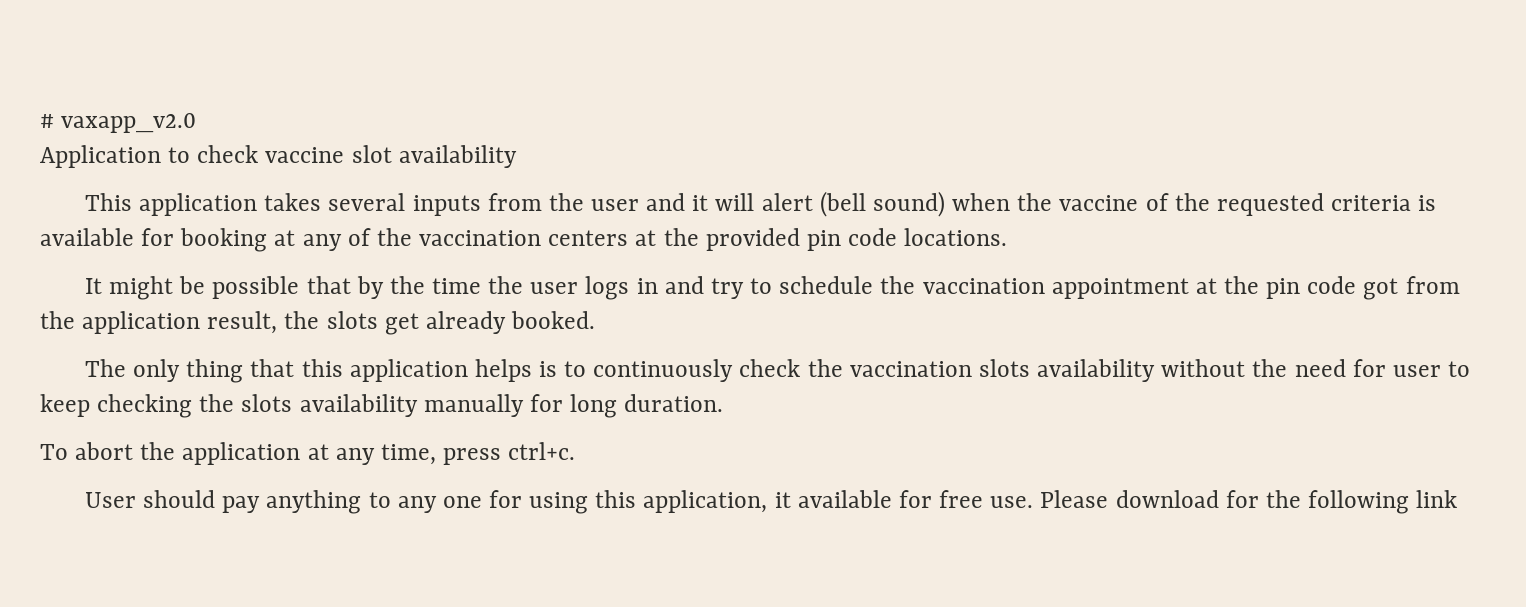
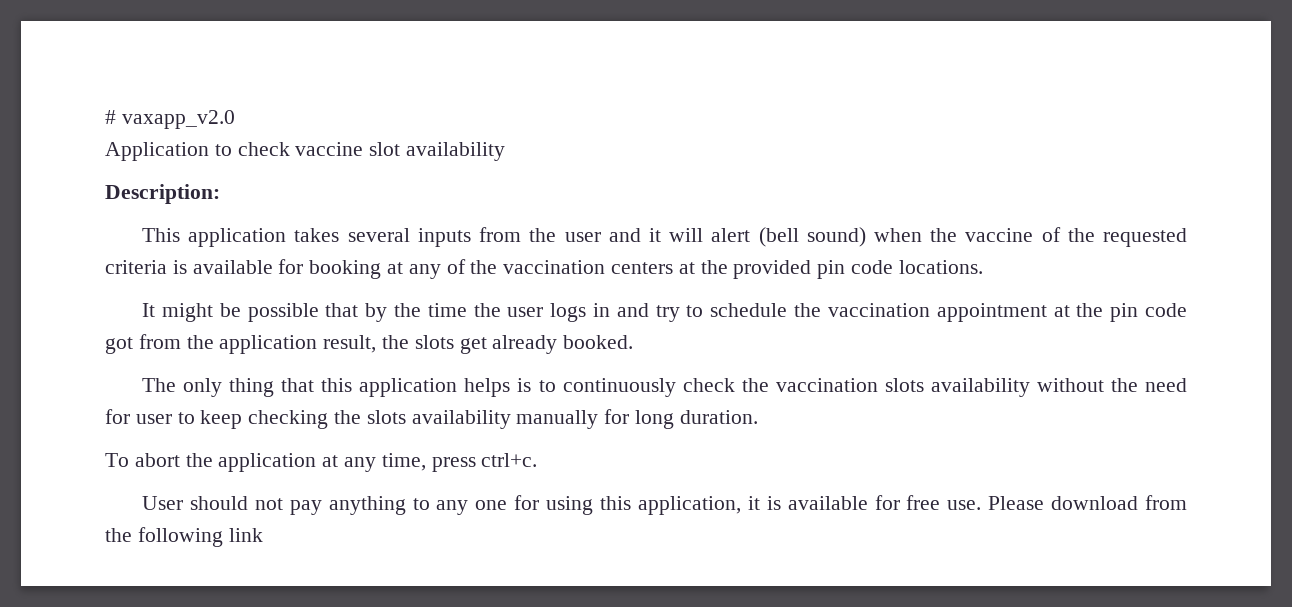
(517, 156) none -> [105,184,220,204] // Description:
(216, 499) none -> [254,498,283,510] not
(791, 500) none -> [766,496,781,510] is
[1225,490,1259,508] for -> [1145,495,1188,510] from

